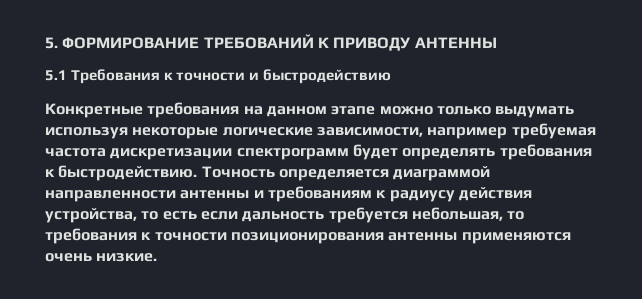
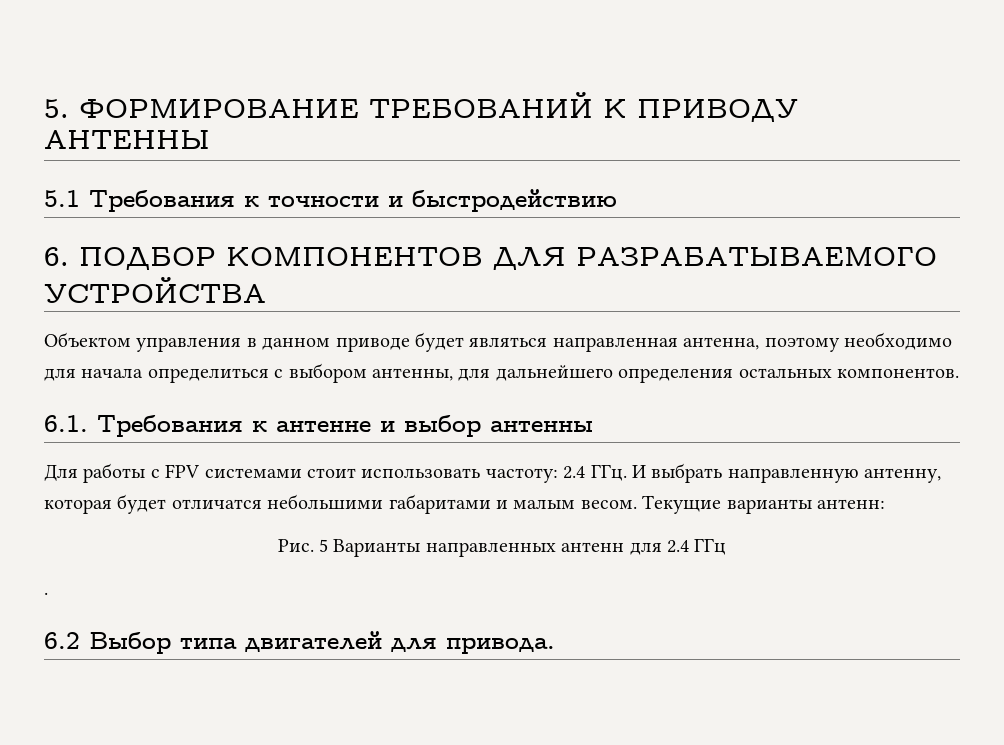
[45,102,575,118] [45,123,596,139] [45,144,592,160] [45,165,491,181] [45,186,532,202] [45,207,525,223] [45,228,571,244] [45,253,158,262] Конкретные требования на данном этапе можно только выдумать используя некоторые логические зависимости, например требуемая частота дискретизации спектрограмм будет определять требования к быстродействию. Точность определяется диаграммой направленности антенны и требованиям к радиусу действия устройства, то есть если дальность требуется небольшая, то требования к точности позиционирования антенны применяются очень низкие. -> [44,247,937,270] [44,277,266,303] [44,332,952,352] [44,363,959,383] [44,415,593,437] [44,463,942,483] [44,494,885,514] [277,538,727,557] [44,592,48,595] [44,631,555,654] 6. ПОДБОР КОМПОНЕНТОВ ДЛЯ РАЗРАБАТЫВАЕМОГО УСТРОЙСТВА // Объектом управления в данном приводе будет являться направленная антенна, поэтому необходимо для начала определиться с выбором антенны, для дальнейшего определения остальных компонентов. // 6.1. Требования к антенне и выбор антенны // Для работы с FPV системами стоит использовать частоту: 2.4 ГГц. И выбрать направленную антенну, которая будет отличатся небольшими габаритами и малым весом. Текущие варианты антенн: // Рис. 5 Варианты направленных антенн для 2.4 ГГц // . // 6.2 Выбор типа двигателей для привода.

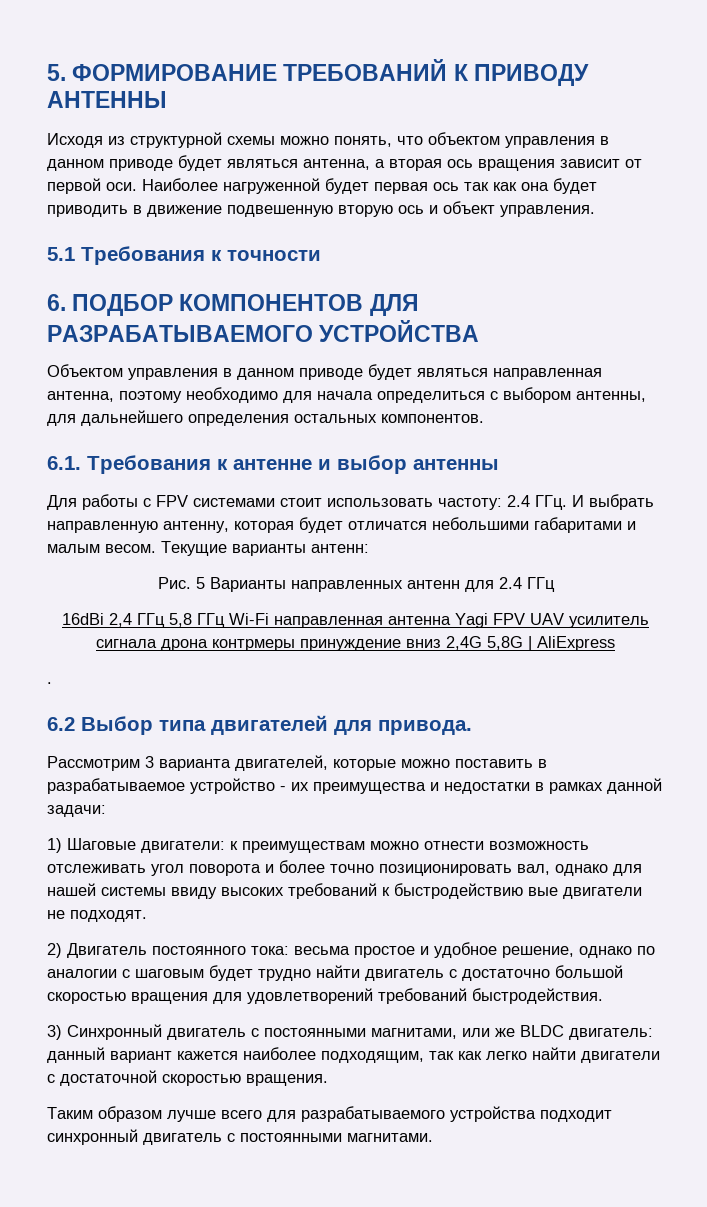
(210, 139) none -> [47,132,609,148] [47,155,642,171] [47,178,597,194] [47,201,595,217] // Исходя из структурной схемы можно понять, что объектом управления в данном приводе будет являться антенна, а вторая ось вращения зависит от первой оси. Наиболее нагруженной будет первая ось так как она будет приводить в движение подвешенную вторую ось и объект управления.
[388,189,617,212] и быстродействию -> (321, 255) none
(727, 546) none -> [62,613,649,628] [96,636,615,651] // 16dBi 2,4 ГГц 5,8 ГГц Wi-Fi направленная антенна Yagi FPV UAV усилитель сигнала дрона контрмеры принуждение вниз 2,4G 5,8G | AliExpress
(555, 646) none -> [47,755,547,771] [47,778,662,794] [47,805,106,817] [47,838,589,853] [47,860,642,876] [47,883,642,899] [47,910,147,922] [47,942,655,958] [47,965,623,981] [47,988,603,1004] [47,1024,653,1040] [47,1047,660,1063] [47,1070,328,1086] [47,1106,612,1122] [47,1129,433,1145] // Рассмотрим 3 варианта двигателей, которые можно поставить в разрабатываемое устройство - их преимущества и недостатки в рамках данной задачи: // 1) Шаговые двигатели: к преимуществам можно отнести возможность отслеживать угол поворота и более точно позиционировать вал, однако для нашей системы ввиду высоких требований к быстродействию вые двигатели не подходят. // 2) Двигатель постоянного тока: весьма простое и удобное решение, однако по аналогии с шаговым будет трудно найти двигатель с достаточно большой скоростью вращения для удовлетворений требований быстродействия. // 3) Синхронный двигатель с постоянными магнитами, или же BLDC двигатель: данный вариант кажется наиболее подходящим, так как легко найти двигатели с достаточной скоростью вращения. // Таким образом лучше всего для разрабатываемого устройства подходит синхронный двигатель с постоянными магнитами.

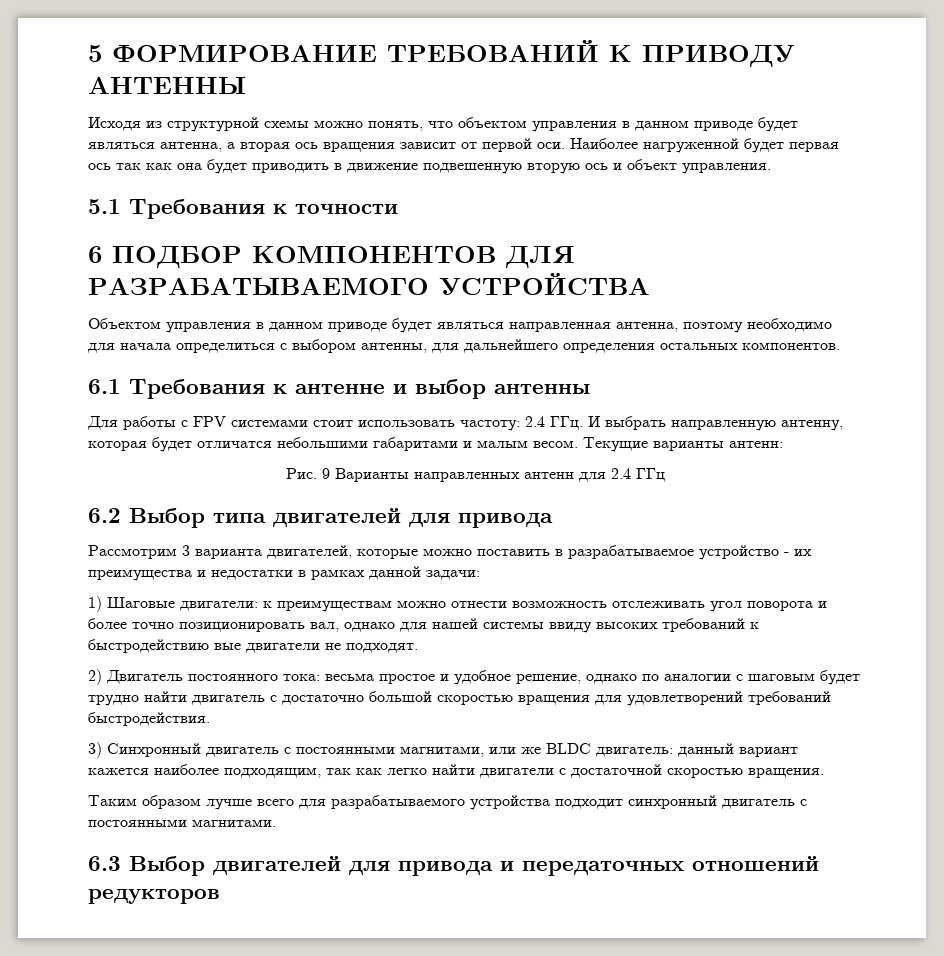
[47,64,66,81] 5. -> [88,45,102,62] 5
[47,294,66,311] 6. -> [88,246,102,263] 6
[47,456,81,470] 6.1. -> [88,379,121,394] 6.1
[195,577,205,589] 5 -> [322,468,330,479] 9
[62,613,649,628] [96,636,615,651] [47,682,52,684] // 16dBi 2,4 ГГц 5,8 ГГц Wi-Fi направленная антенна Yagi FPV UAV усилитель сигнала дрона контрмеры принуждение вниз 2,4G 5,8G | AliExpress // . -> (665, 475) none
[378,720,472,735] привода. -> [458,513,553,528] привода
(433, 1137) none -> [88,856,819,876] [88,889,220,904] // 6.3 Выбор двигателей для привода и передаточных отношений редукторов

